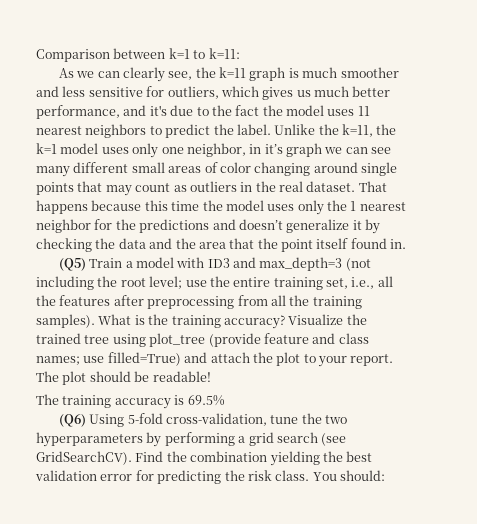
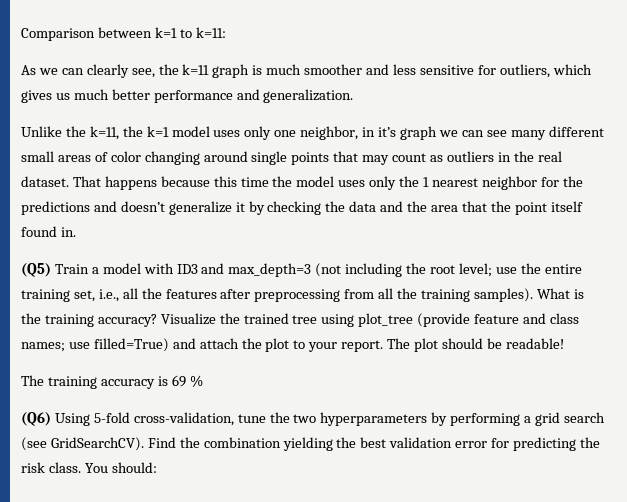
[36,105,370,119] [36,124,271,138] performance, and it's due to the fact the model uses 11 nearest neighbors to predict the label. -> [153,89,354,103] performance and generalization. //
[187,395,225,406] 69.5% -> [171,375,203,387] 69 %

